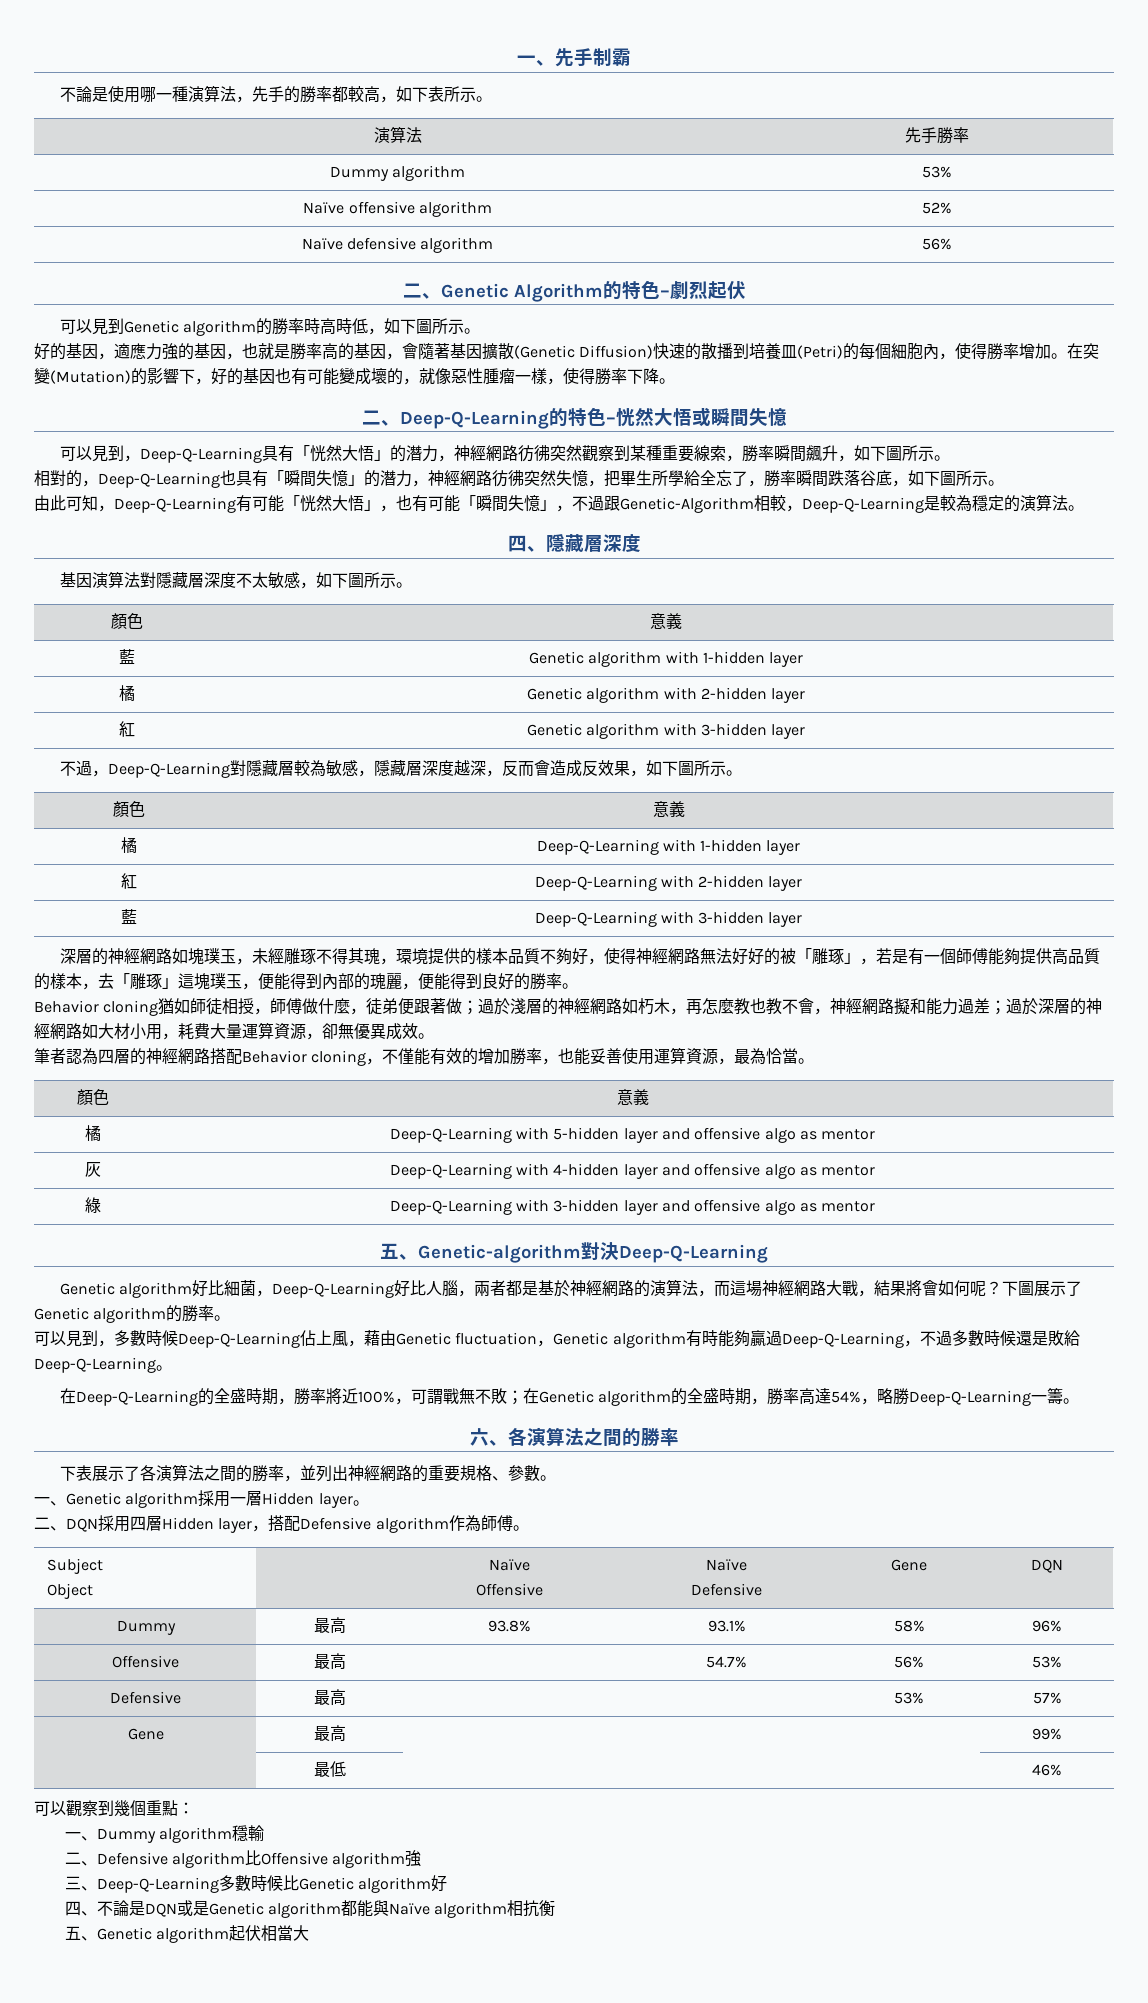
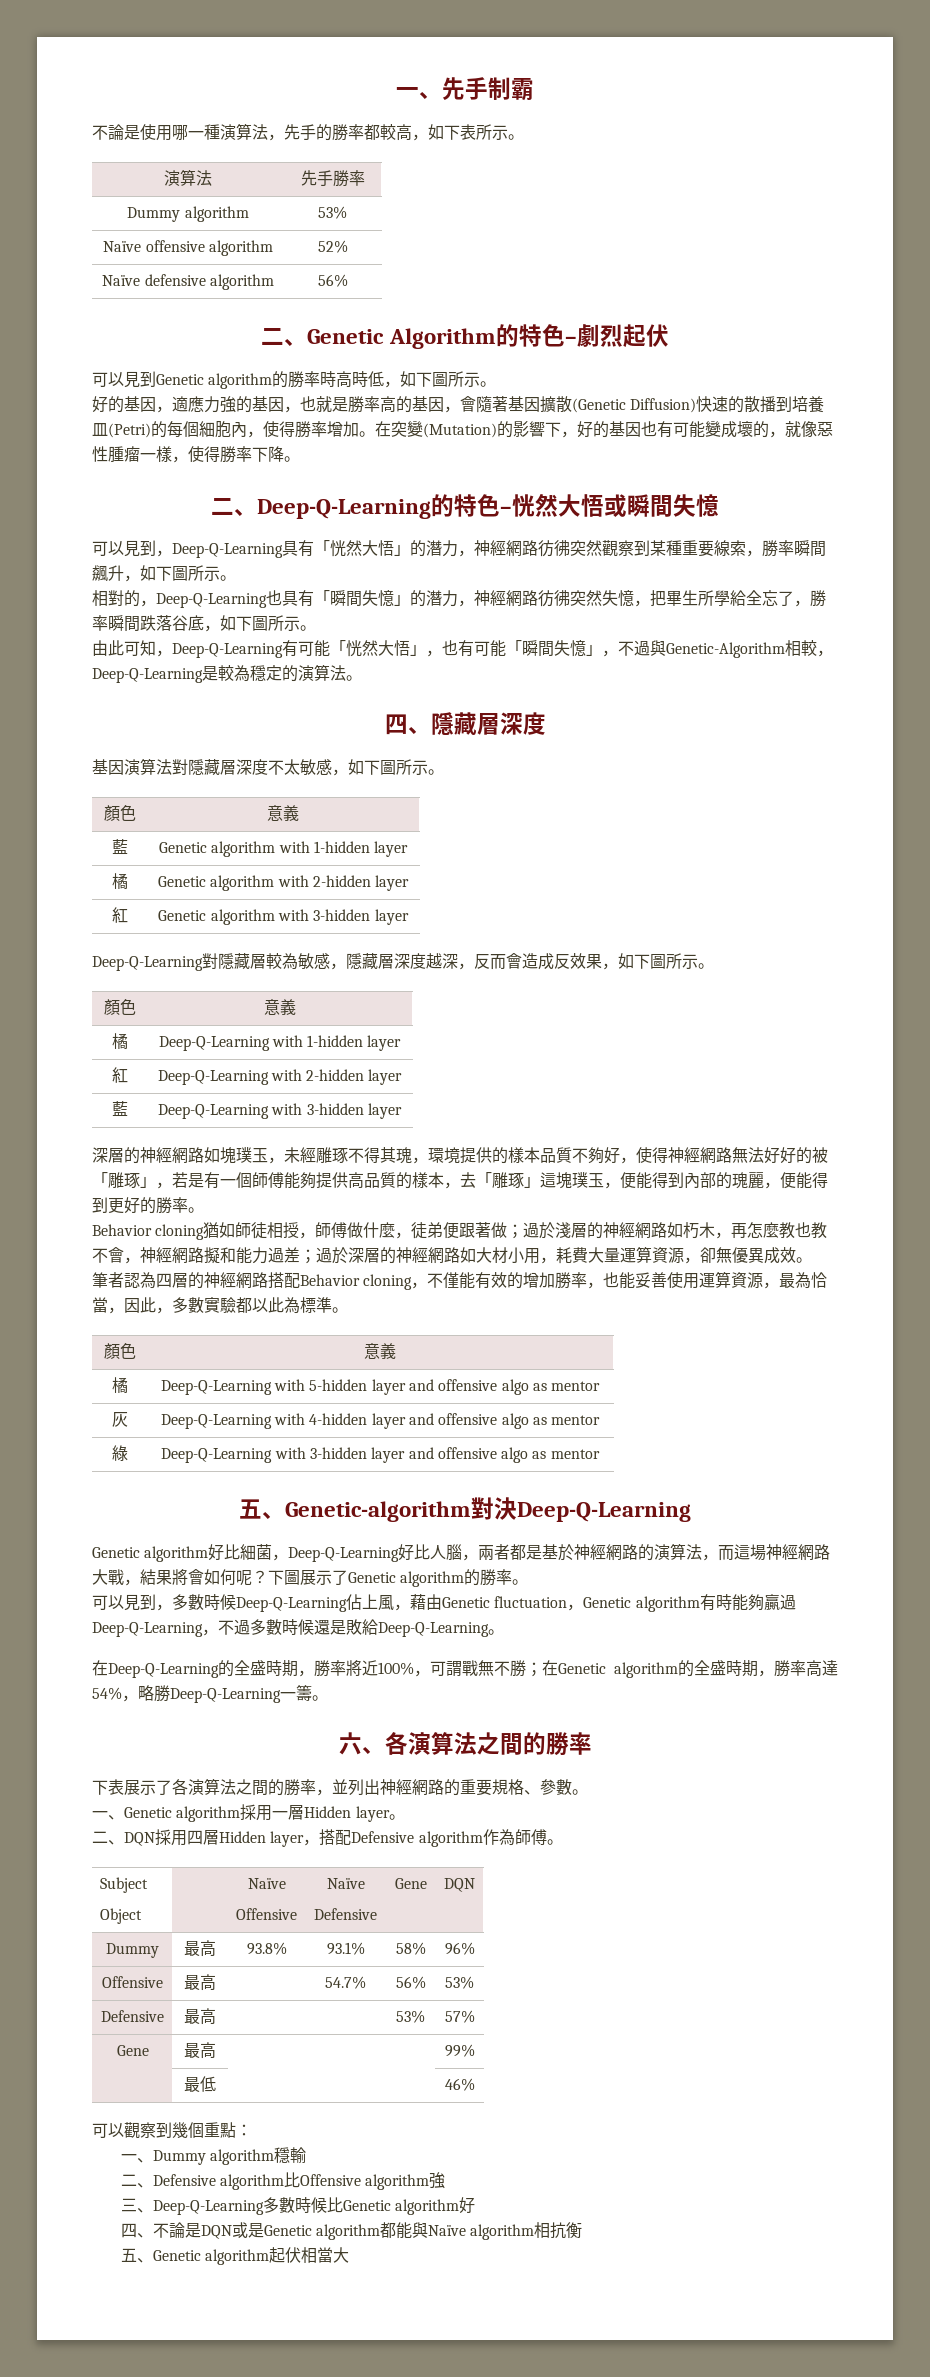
[604,495,620,511] 跟 -> [650,640,666,656] 與
[59,760,108,777] 不過， -> (409, 917) none
[482,973,498,989] 良 -> [108,1198,124,1214] 更
(799, 1056) none -> [108,1297,332,1314] ，因此，多數實驗都以此為標準
[490,1388,507,1404] 敗 -> [510,1660,526,1677] 勝

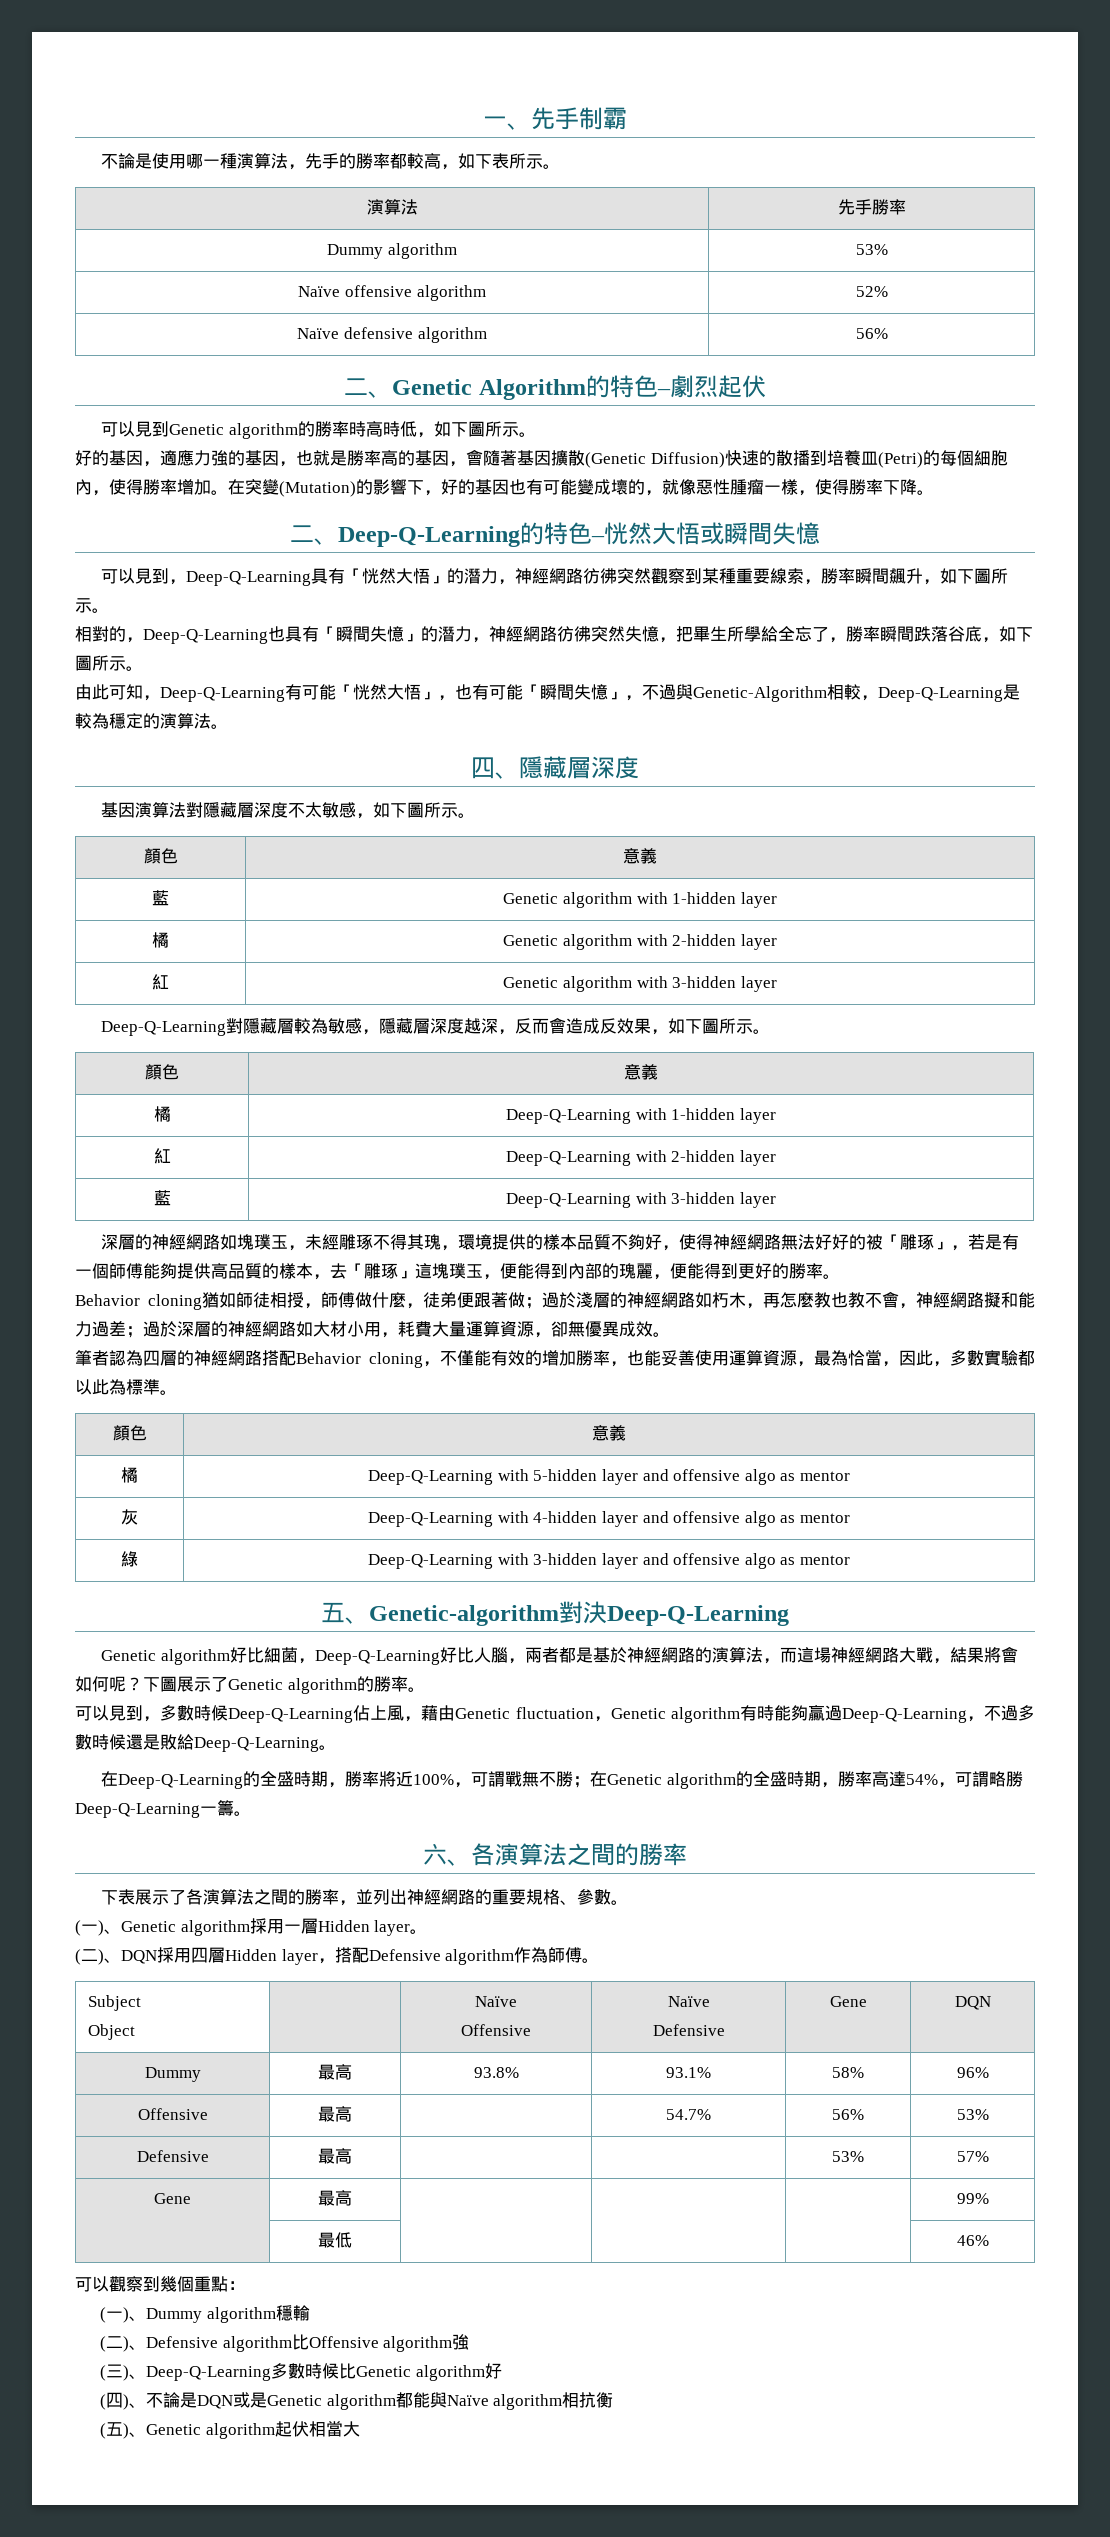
(138, 1698) none -> [955,1771,990,1787] 可謂
[92,1811,108,1818] 一 -> [75,1920,104,1936] (一)
[92,1831,108,1843] 二 -> [75,1949,104,1965] (二)
[120,2154,137,2161] 一 -> [100,2307,130,2323] (一)
[120,2174,137,2186] 二 -> [100,2336,130,2352] (二)
[120,2198,137,2212] 三 -> [100,2364,130,2381] (三)
[120,2223,137,2238] 四 -> [100,2392,130,2410] (四)
[120,2248,137,2262] 五 -> [100,2422,130,2439] (五)

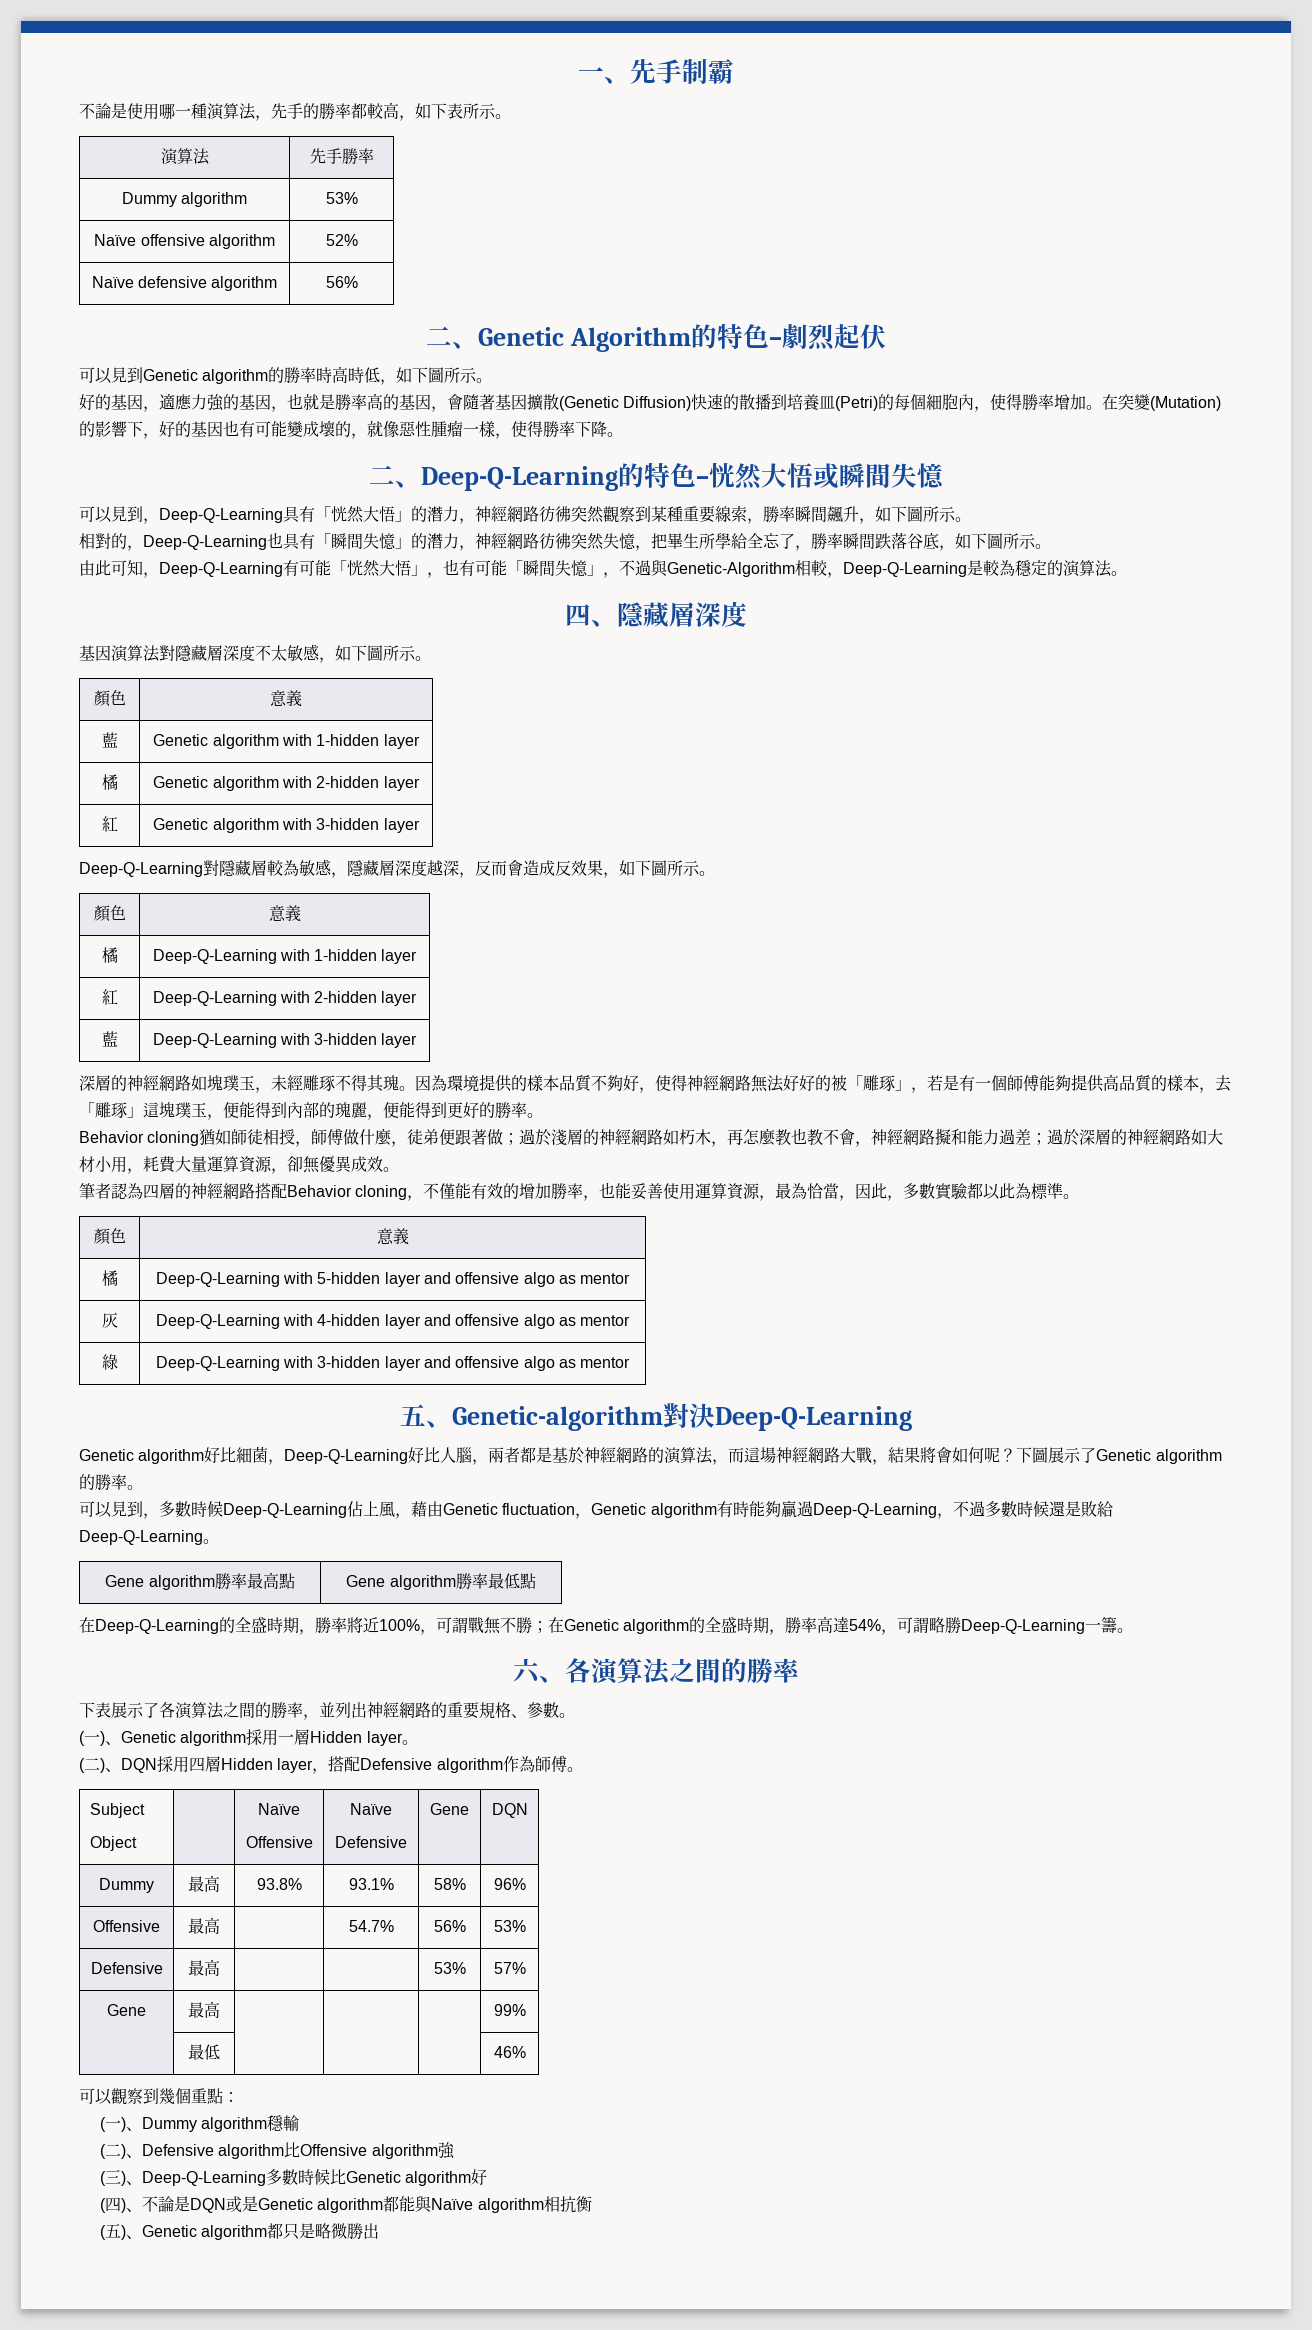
[441,1245,459,1251] ， -> [399,1075,447,1091] 。因為
(336, 1747) none -> [105,1572,295,1590] [346,1573,536,1590] // Gene algorithm勝率最高點 | Gene algorithm勝率最低點
[274,2421,360,2437] 起伏相當大 -> [267,2223,380,2240] 都只是略微勝出

